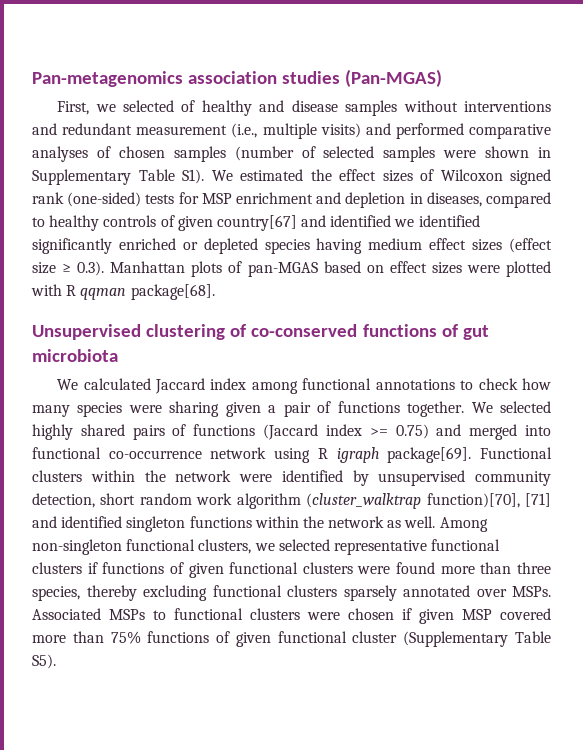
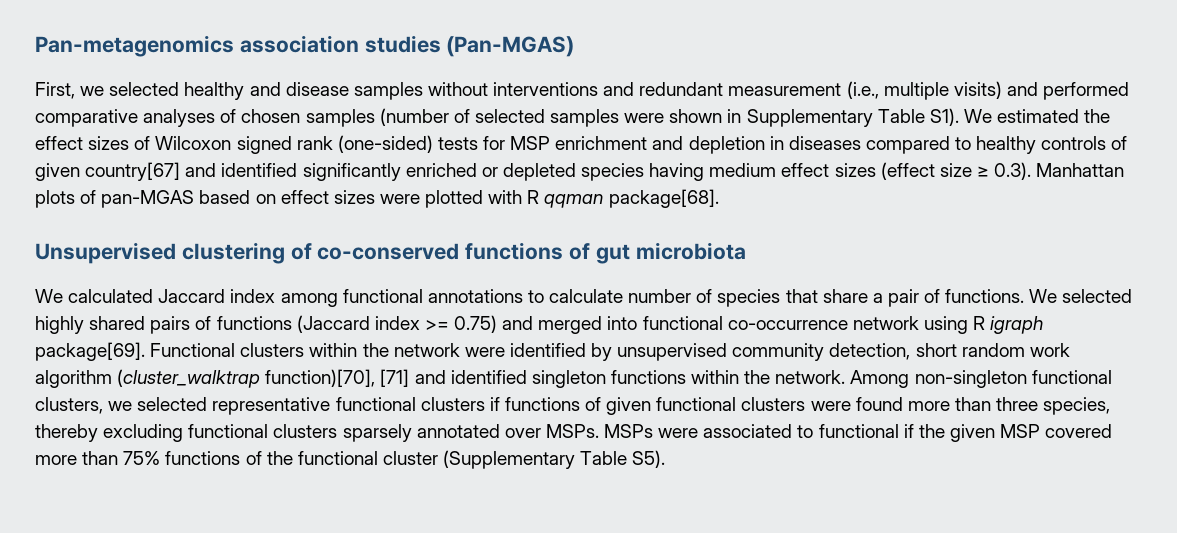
[181,100,196,112] of -> (180, 89) none
[426,192,482,207] diseases, -> [788,136,861,150] diseases
[394,215,480,227] we identified -> (298, 170) none
[478,378,551,390] [32,401,261,417] check how many species were sharing given -> [549,289,868,307] calculate number of species that share
[337,401,465,417] functions together. -> [945,289,1025,303] functions.
[328,516,436,528] network as well. -> [775,370,846,384] network.
[32,608,412,620] Associated MSPs to functional clusters were chosen if -> [604,424,945,438] MSPs were associated to functional if the
[235,632,271,647] given -> [266,451,293,465] the

